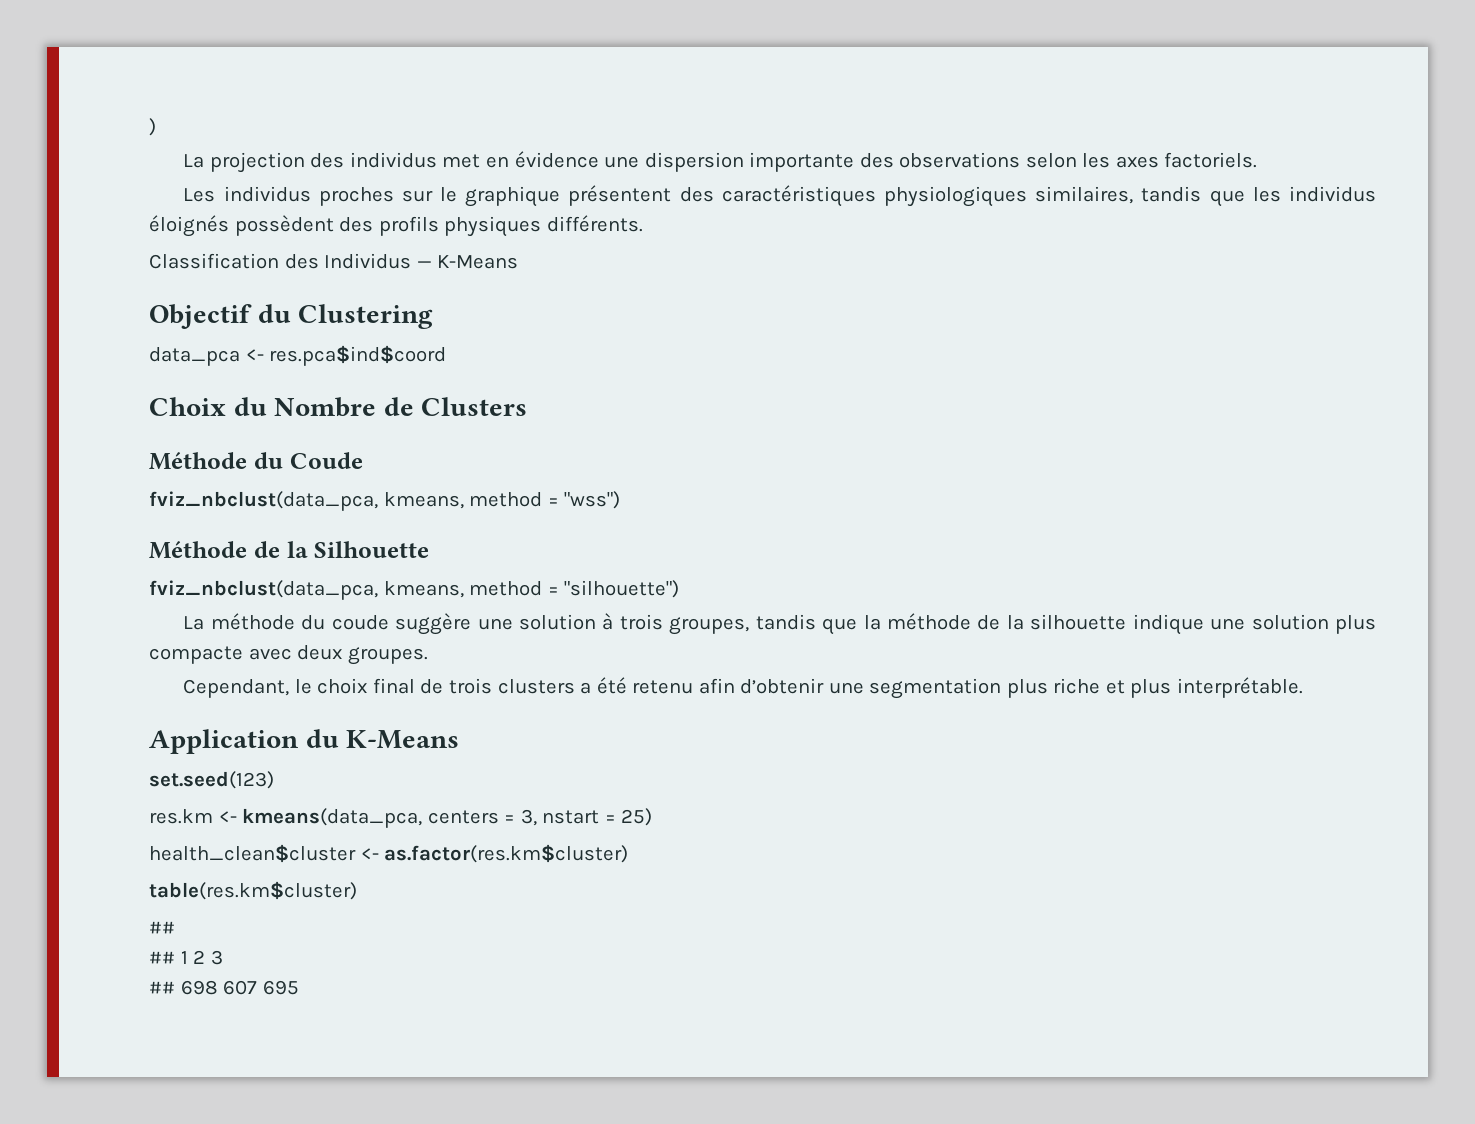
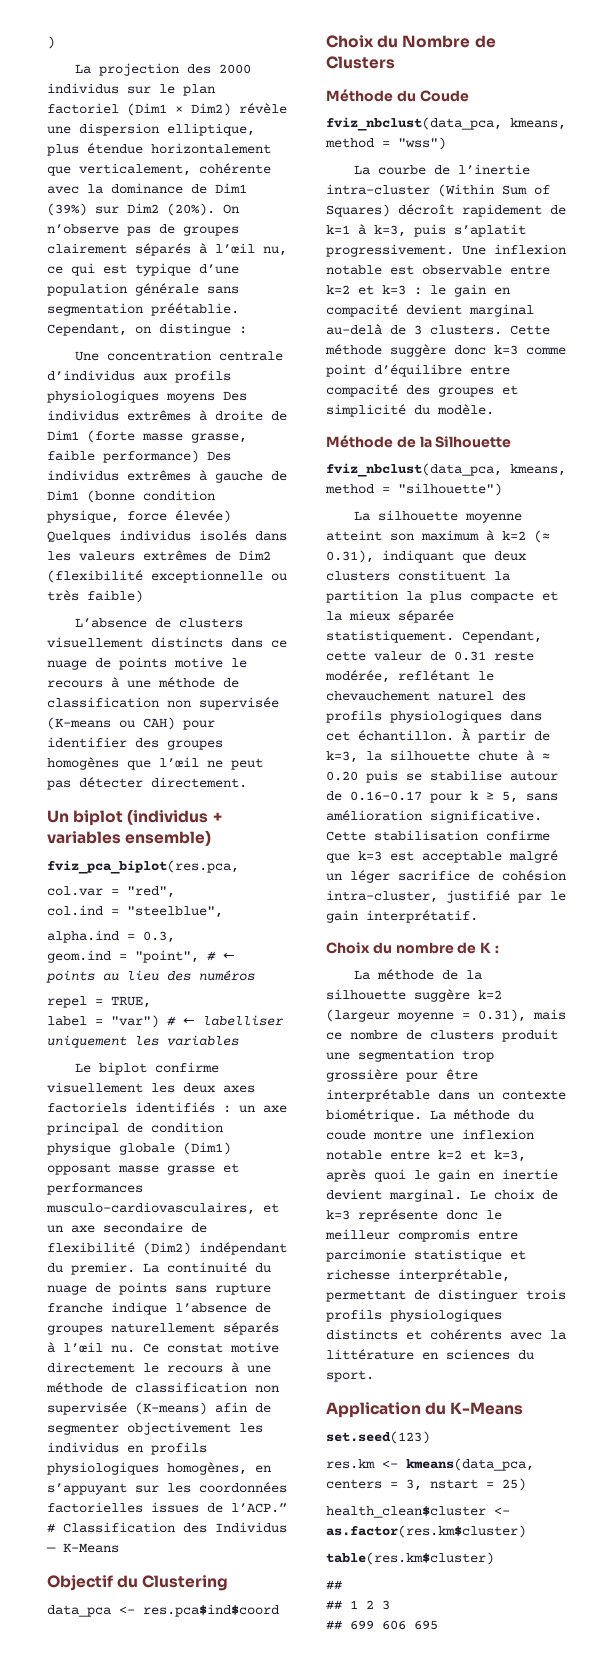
[349,151,1258,172] [183,185,1376,207] [149,215,643,237] individus met en évidence une dispersion importante des observations selon les axes factoriels. // Les individus proches sur le graphique présentent des caractéristiques physiologiques similaires, tandis que les individus éloignés possèdent des profils physiques différents. // -> [218,64,251,74] [47,83,215,96] [47,103,287,116] [47,123,255,136] [47,143,271,156] [47,163,271,176] [47,183,247,194] [47,203,239,216] [47,224,239,236] [47,243,287,256] [47,263,239,276] [47,283,239,296] [47,303,239,316] [47,323,247,336] [74,350,283,361] [47,370,231,383] [47,390,247,403] [47,410,287,421] [47,430,247,443] [47,450,231,463] [47,470,287,483] [47,490,215,503] [47,510,231,523] [47,530,287,543] [47,550,271,561] [47,570,287,583] [47,590,143,603] [74,618,243,628] [47,637,287,648] [47,657,247,670] [47,677,239,688] [47,697,279,710] [47,717,215,730] [47,737,223,750] [47,757,263,770] [47,777,247,790] [47,809,222,826] [47,830,212,846] [47,860,239,874] [47,886,175,898] [47,905,223,918] [47,930,175,943] [47,950,235,963] [46,970,255,983] [47,996,151,1008] [47,1015,284,1028] [47,1035,239,1048] [74,1062,219,1075] [47,1082,255,1093] [47,1102,287,1113] [47,1122,223,1135] [47,1142,231,1155] [47,1163,239,1175] [47,1183,143,1195] [46,1202,279,1215] [47,1222,207,1233] [47,1242,287,1255] [47,1262,271,1275] [47,1282,271,1295] [47,1302,271,1315] [47,1322,279,1335] [47,1342,279,1353] [47,1362,271,1373] [46,1382,279,1393] [47,1402,271,1415] [47,1422,263,1435] [47,1442,207,1455] [47,1462,271,1475] [47,1482,287,1495] [47,1502,287,1513] [47,1523,55,1533] 2000 individus sur le plan factoriel (Dim1 × Dim2) révèle une dispersion elliptique, plus étendue horizontalement que verticalement, cohérente avec la dominance de Dim1 (39%) sur Dim2 (20%). On n’observe pas de groupes clairement séparés à l’œil nu, ce qui est typique d’une population générale sans segmentation préétablie. Cependant, on distingue : // Une concentration centrale d’individus aux profils physiologiques moyens Des individus extrêmes à droite de Dim1 (forte masse grasse, faible performance) Des individus extrêmes à gauche de Dim1 (bonne condition physique, force élevée) Quelques individus isolés dans les valeurs extrêmes de Dim2 (flexibilité exceptionnelle ou très faible) // L’absence de clusters visuellement distincts dans ce nuage de points motive le recours à une méthode de classification non supervisée (K-means ou CAH) pour identifier des groupes homogènes que l’œil ne peut pas détecter directement. // Un biplot (individus + variables ensemble) // fviz_pca_biplot(res.pca, // col.var = "red", // col.ind = "steelblue", // alpha.ind = 0.3, // geom.ind = "point", # ← points au lieu des numéros // repel = TRUE, // label = "var") # ← labelliser uniquement les variables // Le biplot confirme visuellement les deux axes factoriels identifiés : un axe principal de condition physique globale (Dim1) opposant masse grasse et performances musculo-cardiovasculaires, et un axe secondaire de flexibilité (Dim2) indépendant du premier. La continuité du nuage de points sans rupture franche indique l’absence de groupes naturellement séparés à l’œil nu. Ce constat motive directement le recours à une méthode de classification non supervisée (K-means) afin de segmenter objectivement les individus en profils physiologiques homogènes, en s’appuyant sur les coordonnées factorielles issues de l’ACP.” #
(621, 500) none -> [353,164,530,175] [326,184,550,197] [326,204,566,217] [326,224,526,237] [326,244,566,257] [326,265,550,275] [326,284,510,297] [326,304,534,317] [326,324,550,335] [325,344,566,357] [326,364,510,377] [326,384,518,397] [326,404,494,417] // La courbe de l’inertie intra-cluster (Within Sum of Squares) décroît rapidement de k=1 à k=3, puis s’aplatit progressivement. Une inflexion notable est observable entre k=2 et k=3 : le gain en compacité devient marginal au-delà de 3 clusters. Cette méthode suggère donc k=3 comme point d’équilibre entre compacité des groupes et simplicité du modèle.
[210,613,1376,635] [149,645,428,665] [183,677,1303,699] méthode du coude suggère une solution à trois groupes, tandis que la méthode de la silhouette indique une solution plus compacte avec deux groupes. // Cependant, le choix final de trois clusters a été retenu afin d’obtenir une segmentation plus riche et plus interprétable. -> [377,510,522,523] [326,530,550,543] [326,550,526,563] [326,570,510,581] [326,590,558,603] [326,610,454,623] [326,630,542,643] [326,651,534,661] [325,670,494,683] [326,691,526,701] [326,710,542,723] [326,728,550,743] [326,750,550,763] [326,770,558,783] [326,791,558,803] [326,810,542,823] [326,830,550,841] [326,850,558,863] [326,870,566,883] [326,890,566,903] [326,910,478,923] [326,942,499,954] [353,969,482,980] [326,989,502,1002] [326,1009,566,1022] [326,1029,558,1042] [326,1049,494,1062] [326,1069,478,1082] [326,1089,566,1102] [326,1109,534,1122] [326,1129,534,1140] [326,1150,526,1162] [326,1169,558,1182] [326,1189,558,1202] [326,1209,502,1222] [325,1229,518,1242] [326,1249,526,1262] [326,1269,510,1282] [326,1289,566,1302] [326,1309,502,1322] [326,1329,566,1340] [326,1349,534,1360] [326,1370,374,1382] silhouette moyenne atteint son maximum à k=2 (≈ 0.31), indiquant que deux clusters constituent la partition la plus compacte et la mieux séparée statistiquement. Cependant, cette valeur de 0.31 reste modérée, reflétant le chevauchement naturel des profils physiologiques dans cet échantillon. À partir de k=3, la silhouette chute à ≈ 0.20 puis se stabilise autour de 0.16–0.17 pour k ≥ 5, sans amélioration significative. Cette stabilisation confirme que k=3 est acceptable malgré un léger sacrifice de cohésion intra-cluster, justifié par le gain interprétatif. // Choix du nombre de K : // La méthode de la silhouette suggère k=2 (largeur moyenne = 0.31), mais ce nombre de clusters produit une segmentation trop grossière pour être interprétable dans un contexte biométrique. La méthode du coude montre une inflexion notable entre k=2 et k=3, après quoi le gain en inertie devient marginal. Le choix de k=3 représente donc le meilleur compromis entre parcimonie statistique et richesse interprétable, permettant de distinguer trois profils physiologiques distincts et cohérents avec la littérature en sciences du sport.
[180,980,258,995] 698 607 -> [350,1620,406,1630] 699 606

